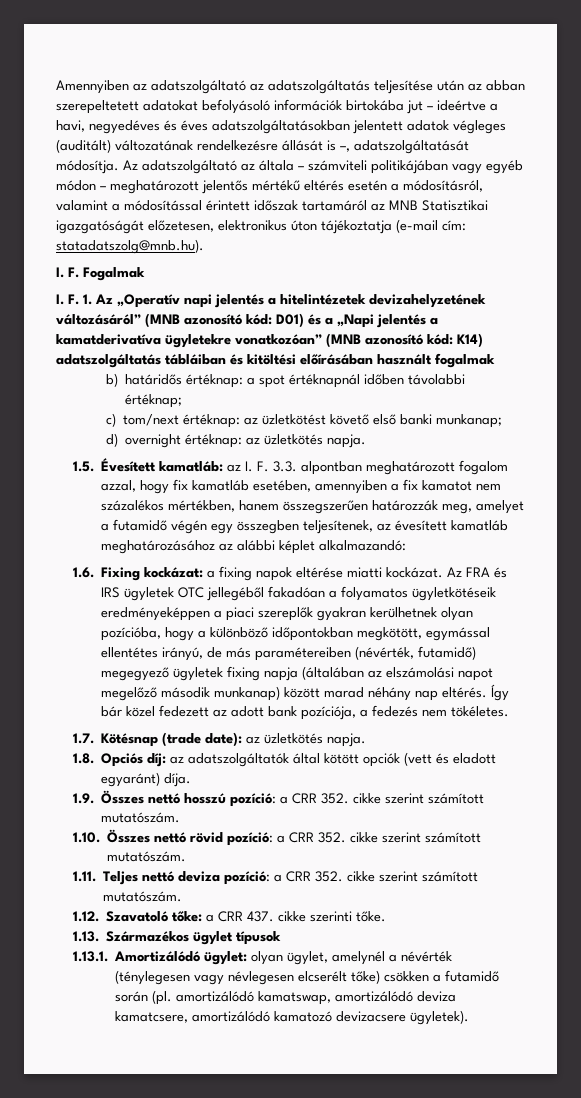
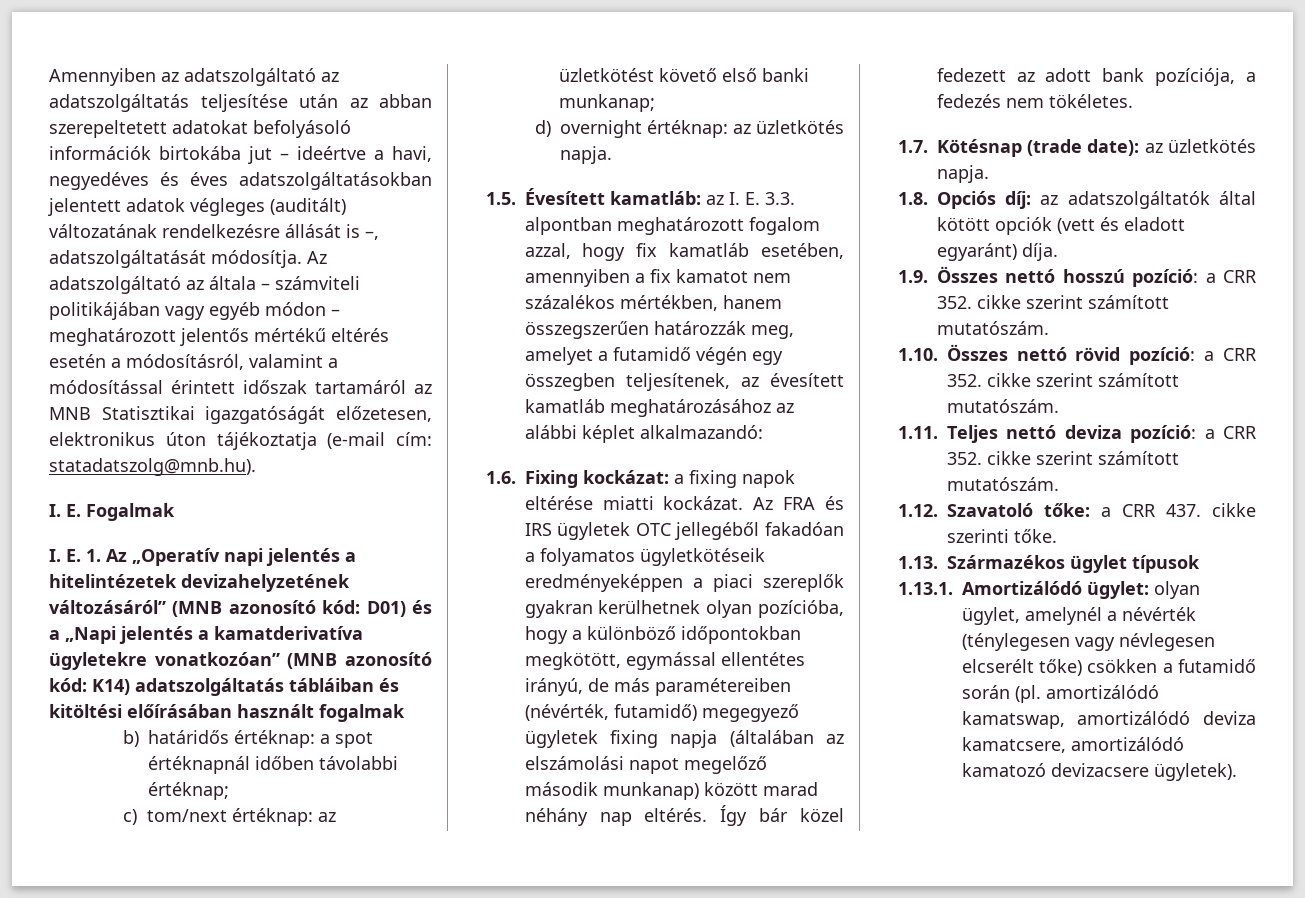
[68,267,79,278] F. -> [66,504,81,517] E.
[68,294,79,305] F. -> [66,549,81,562] E.
[256,461,269,472] F. -> [744,192,760,205] E.

